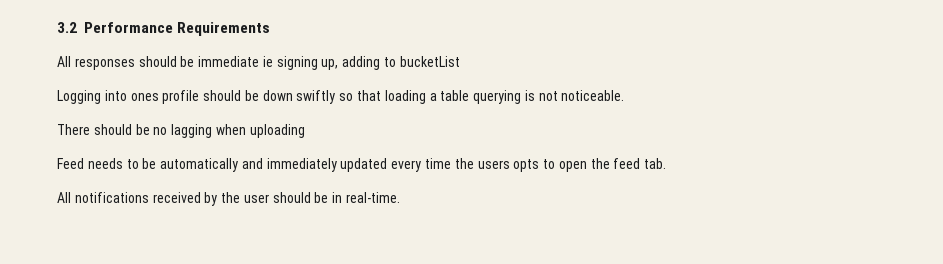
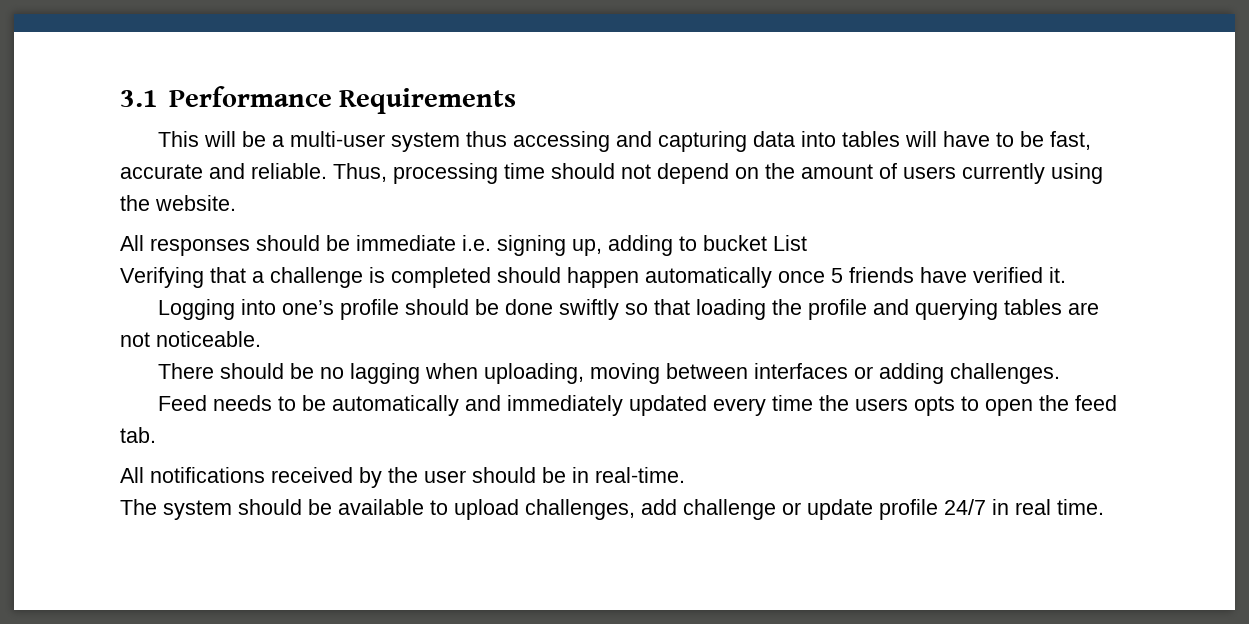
[57,22,77,33] 3.2 -> [120,90,158,107] 3.1
(271, 29) none -> [158,131,1092,152] [120,163,1103,184] [120,195,236,211] // This will be a multi-user system thus accessing and capturing data into tables will have to be fast, accurate and reliable. Thus, processing time should not depend on the amount of users currently using the website.
[262,56,273,67] ie -> [462,235,491,251] i.e.
[399,56,460,67] bucketList -> [703,235,807,251] [120,267,1066,288] bucket List // Verifying that a challenge is completed should happen automatically once 5 friends have verified it.
[130,93,159,101] ones -> [282,300,335,315] one’s
[262,90,293,101] down -> [505,299,554,315] done
[429,90,535,104] a table querying is -> [772,299,1100,320] the profile and querying tables are
[249,124,305,138] uploading -> [484,363,1061,384] uploading, moving between interfaces or adding challenges.
(401, 197) none -> [120,499,1104,520] // The system should be available to upload challenges, add challenge or update profile 24/7 in real time.

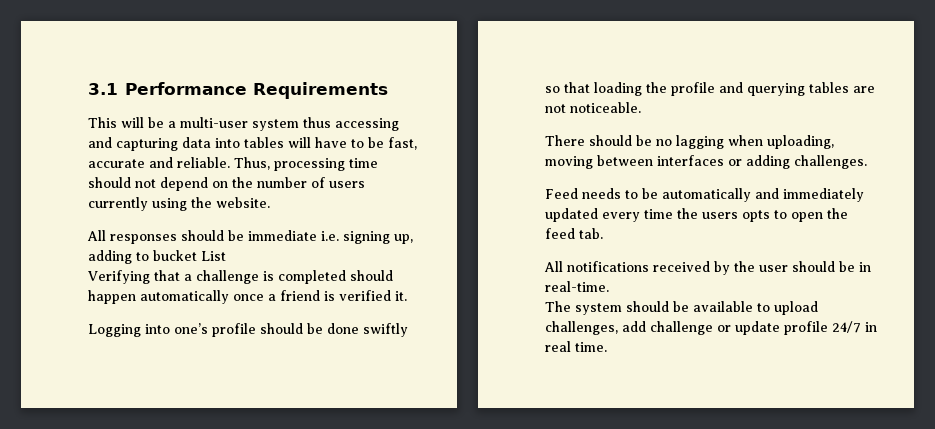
[801,164,873,179] amount -> [257,177,307,188] number
[831,267,967,283] 5 friends have -> [268,290,335,301] a friend is

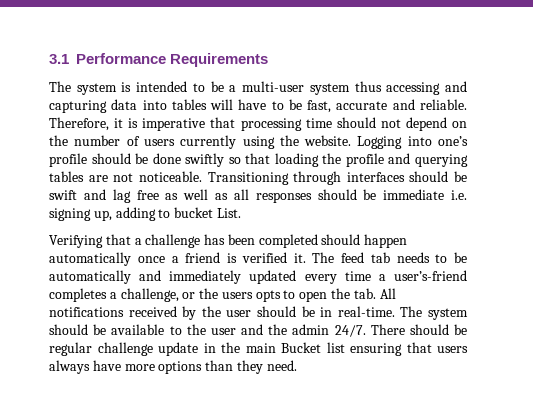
[88,117,144,128] This will -> [49,81,205,95] The system is intended to
[234,157,270,170] Thus, -> [49,117,236,131] Therefore, it is imperative that
[87,230,413,244] [88,250,226,264] [88,270,393,284] [88,290,407,304] // All responses should be immediate i.e. signing up, adding to bucket List // Verifying that a challenge is completed should happen automatically once a friend is verified it. // -> (352, 140) none
[545,135,834,149] [545,155,867,169] [545,188,578,199] // There should be no lagging when uploading, moving between interfaces or adding challenges. // Feed -> [207,171,467,185] [49,189,467,203] [49,207,241,221] [49,234,408,248] [49,252,390,266] Transitioning through interfaces should be swift and lag free as well as all responses should be immediate i.e. signing up, adding to bucket List. // Verifying that a challenge has been completed should happen automatically once a friend is verified it. The feed tab
(673, 214) none -> [378,270,467,281] [49,288,196,302] a user’s-friend completes a challenge, or
[545,228,575,239] feed -> (351, 293) none
(603, 233) // -> (376, 293) none
(609, 286) // -> (395, 311) none
[774,301,818,315] [545,321,877,335] [545,341,607,352] upload challenges, add challenge or update profile 24/7 in real time. -> [186,324,467,337] [49,342,468,356] [49,360,297,374] the user and the admin 24/7. There should be regular challenge update in the main Bucket list ensuring that users always have more options than they need.

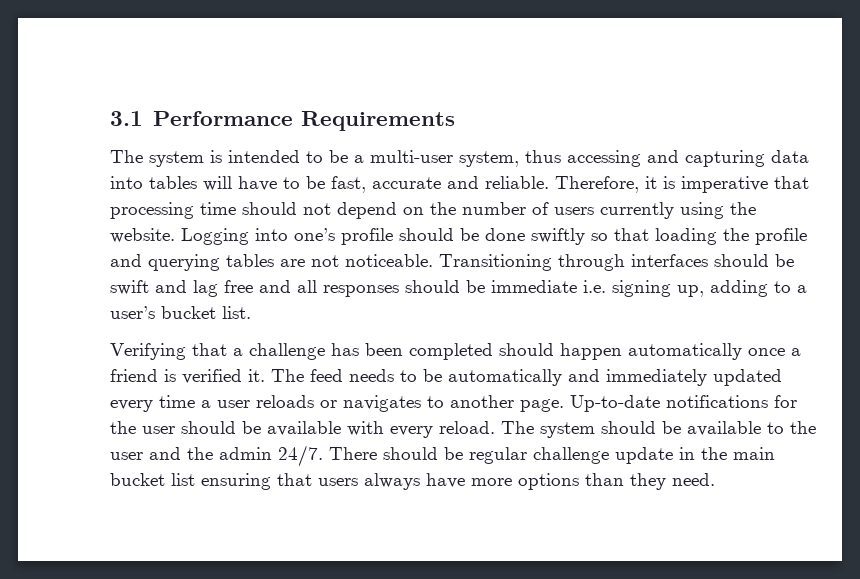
[309,83,350,95] system -> [459,151,519,167] system,
[165,189,228,200] as well as -> [259,280,291,293] and
[174,207,241,218] bucket List. -> [797,285,807,293] [110,306,251,319] a user’s bucket list.
[370,252,390,263] tab -> (343, 375) none
[393,270,467,281] [49,288,396,302] [49,306,395,320] user’s-friend completes a challenge, or the users opts to open the tab. All notifications received by the user should be in real-time. -> [217,395,797,412] [110,421,495,438] user reloads or navigates to another page. Up-to-date notifications for the user should be available with every reload.
[281,342,321,353] Bucket -> [110,473,165,486] bucket

